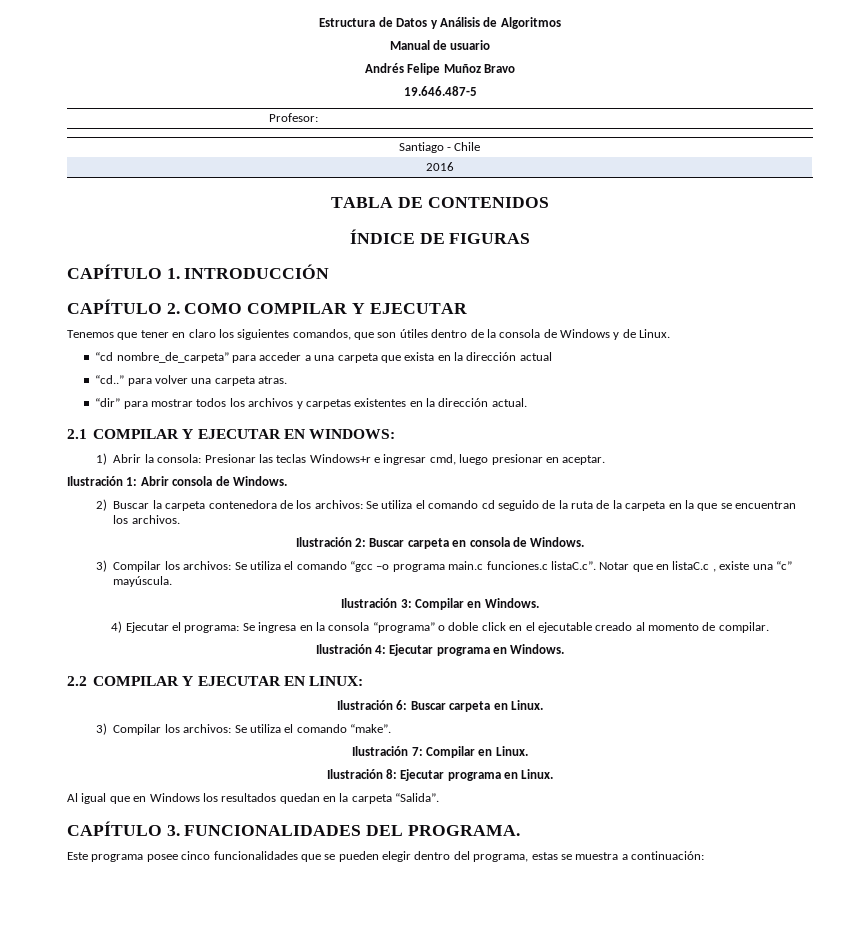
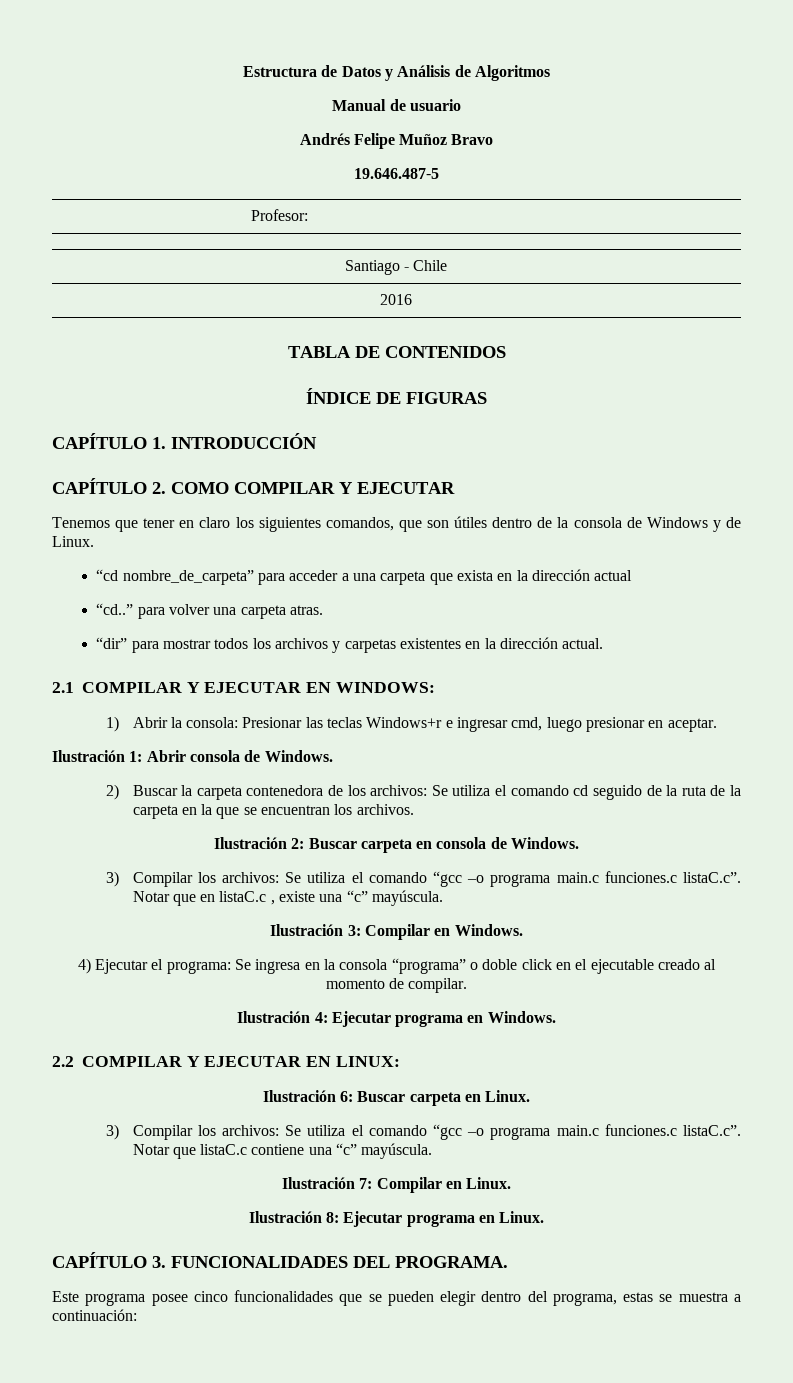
[350,724,392,733] “make”. -> [432,1124,741,1140] [132,1143,433,1159] “gcc –o programa main.c funciones.c listaC.c”. Notar que listaC.c contiene una “c” mayúscula.
[67,793,440,804] // Al igual que en Windows los resultados quedan en la carpeta “Salida”. -> (545, 1217) none

